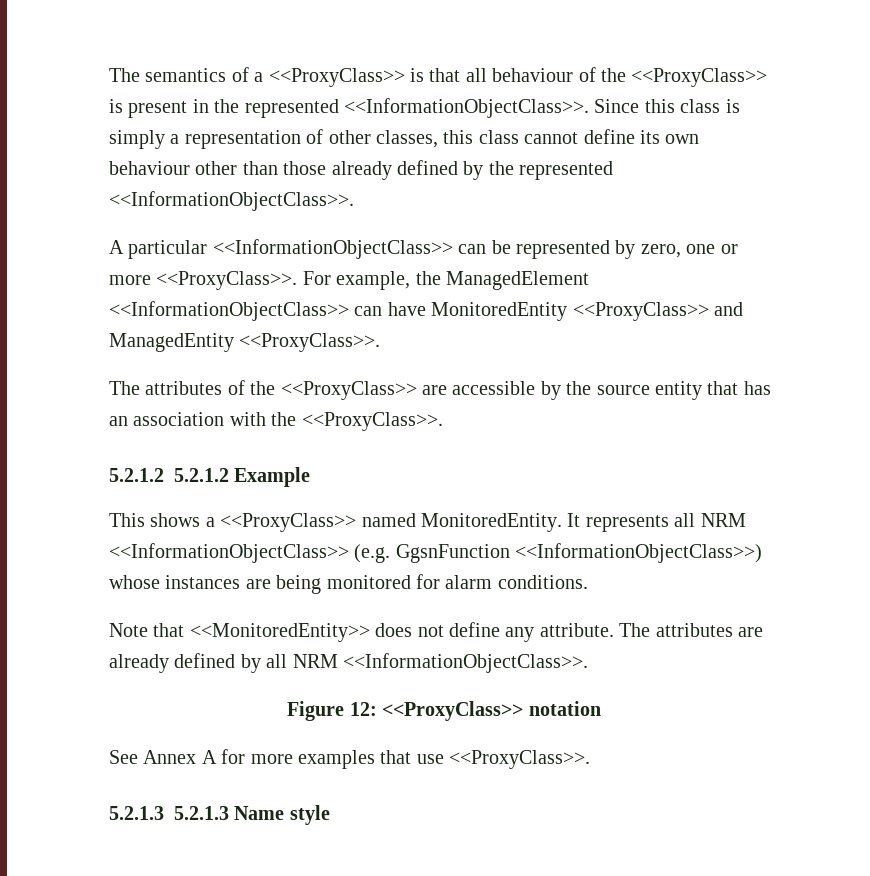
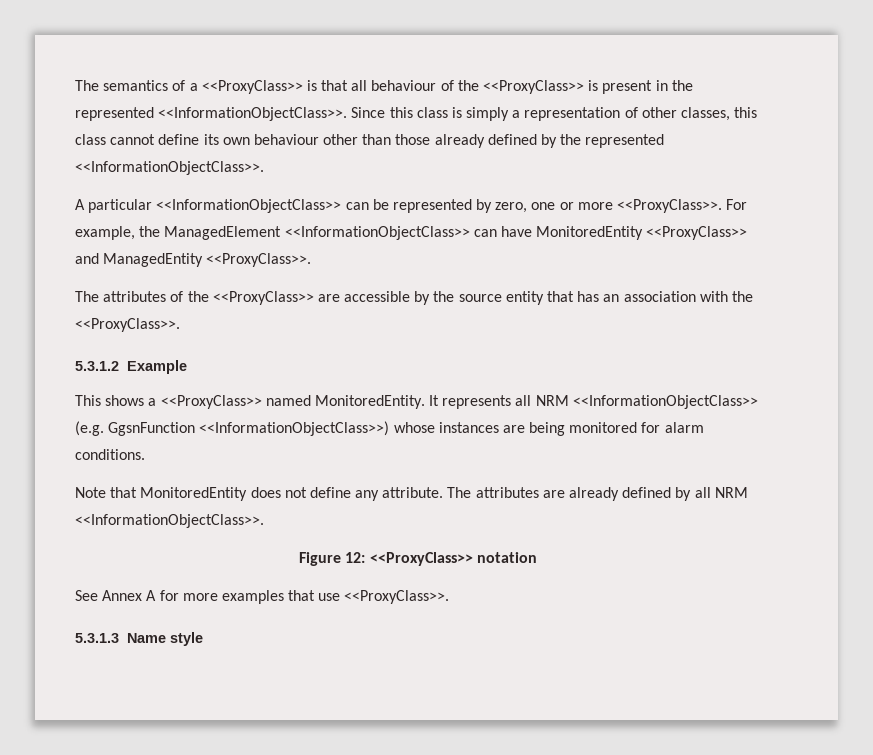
[109,468,229,482] 5.2.1.2 5.2.1.2 -> [75,361,119,371] 5.3.1.2
[189,623,370,642] <<MonitoredEntity>> -> [140,487,248,501] MonitoredEntity
[109,806,229,820] 5.2.1.3 5.2.1.3 -> [75,633,119,643] 5.3.1.3

